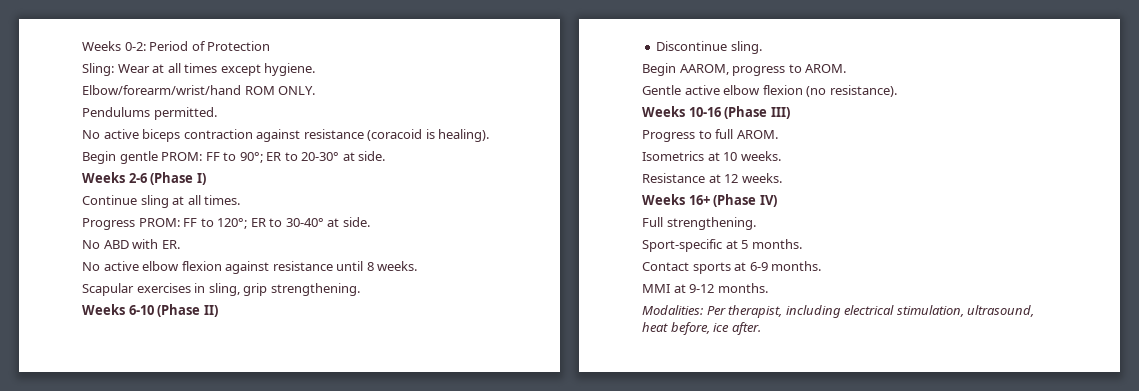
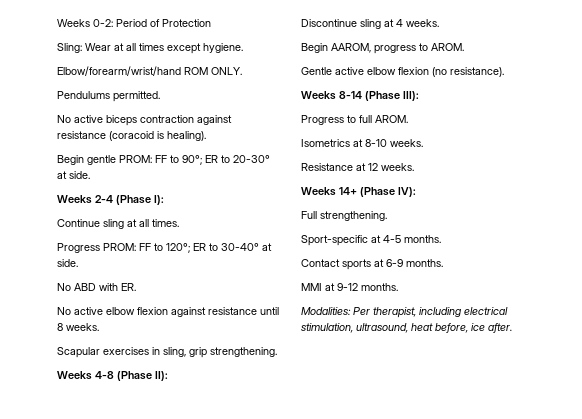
[128,172,206,185] 2-6 (Phase I) -> [95,195,164,205] 2-4 (Phase I):
[128,304,218,317] [656,41,762,54] 6-10 (Phase II) // Discontinue sling. -> [95,371,168,381] [301,19,439,29] 4-8 (Phase II): // Discontinue sling at 4 weeks.
[688,106,790,119] 10-16 (Phase III) -> [339,91,419,101] 8-14 (Phase III):
[723,152,738,161] 10 -> [365,139,387,147] 8-10
[688,194,777,207] 16+ (Phase IV) -> [339,187,416,197] 14+ (Phase IV):
[741,240,749,249] 5 -> [383,235,401,243] 4-5

